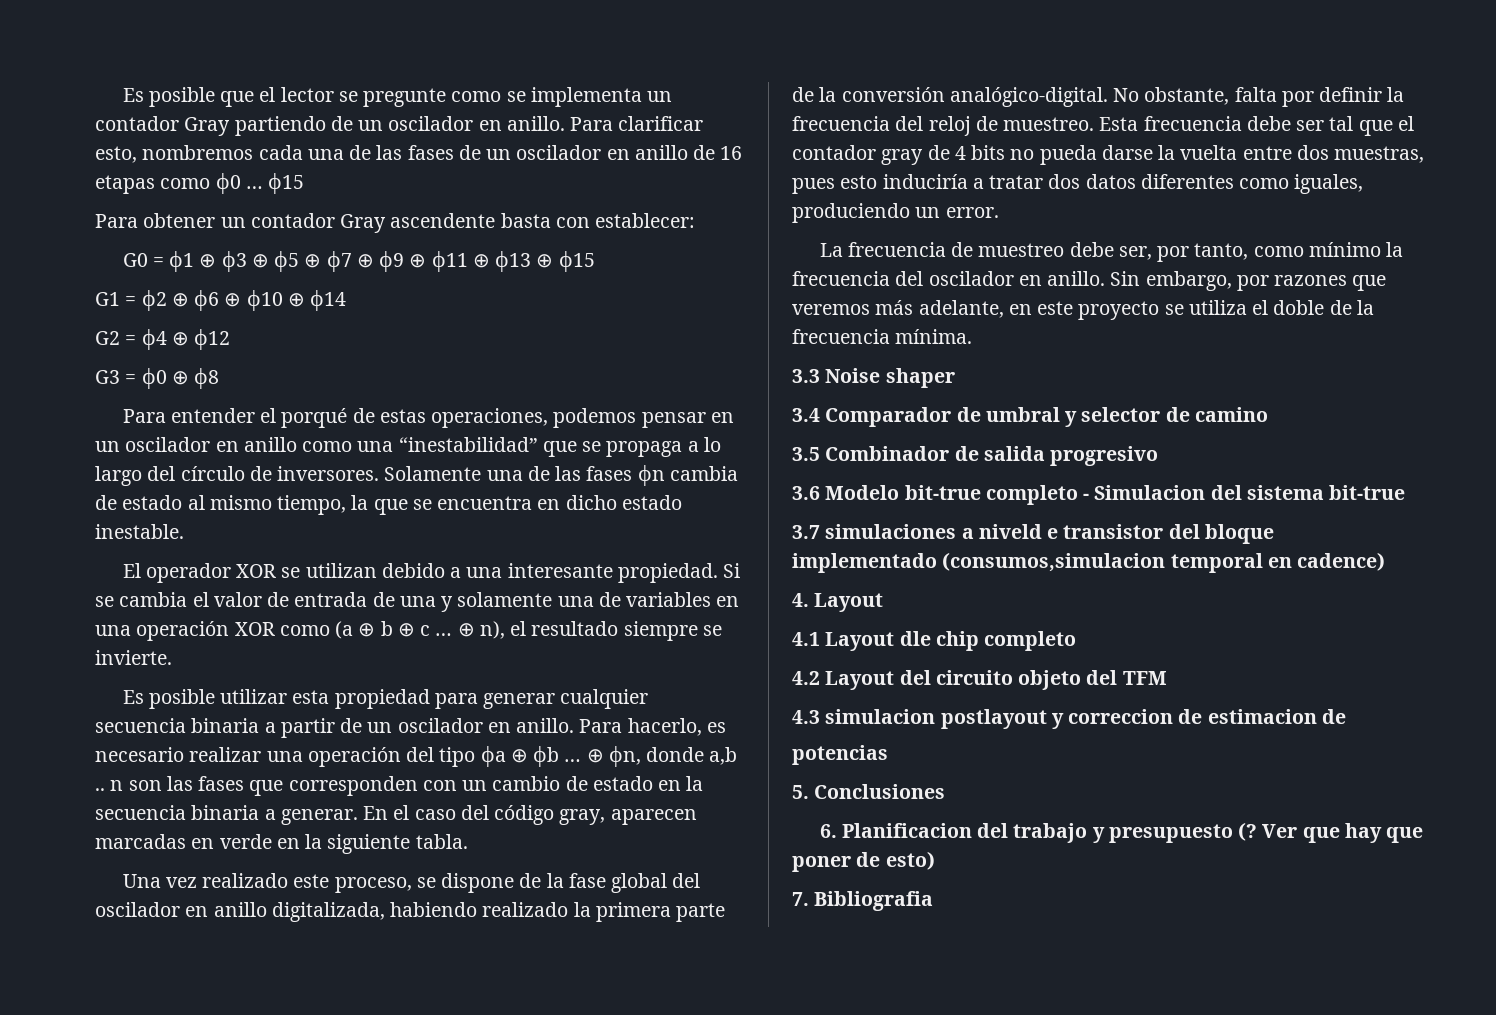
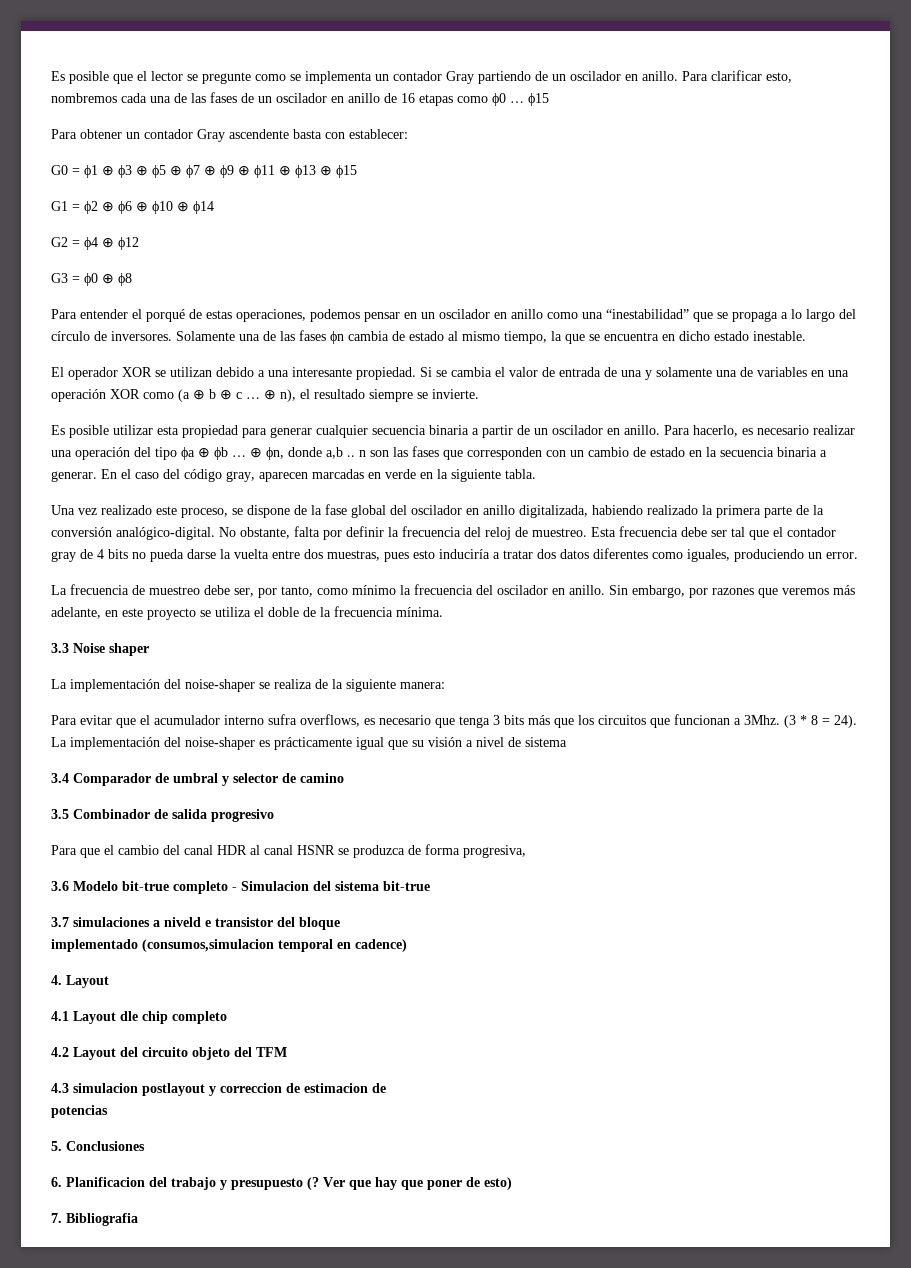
(955, 378) none -> [51,679,445,692] [51,714,857,728] [51,737,567,750] // La implementación del noise-shaper se realiza de la siguiente manera: // Para evitar que el acumulador interno sufra overflows, es necesario que tenga 3 bits más que los circuitos que funcionan a 3Mhz. (3 * 8 = 24). La implementación del noise-shaper es prácticamente igual que su visión a nivel de sistema
(1159, 456) none -> [51,844,526,858] // Para que el cambio del canal HDR al canal HSNR se produzca de forma progresiva,

